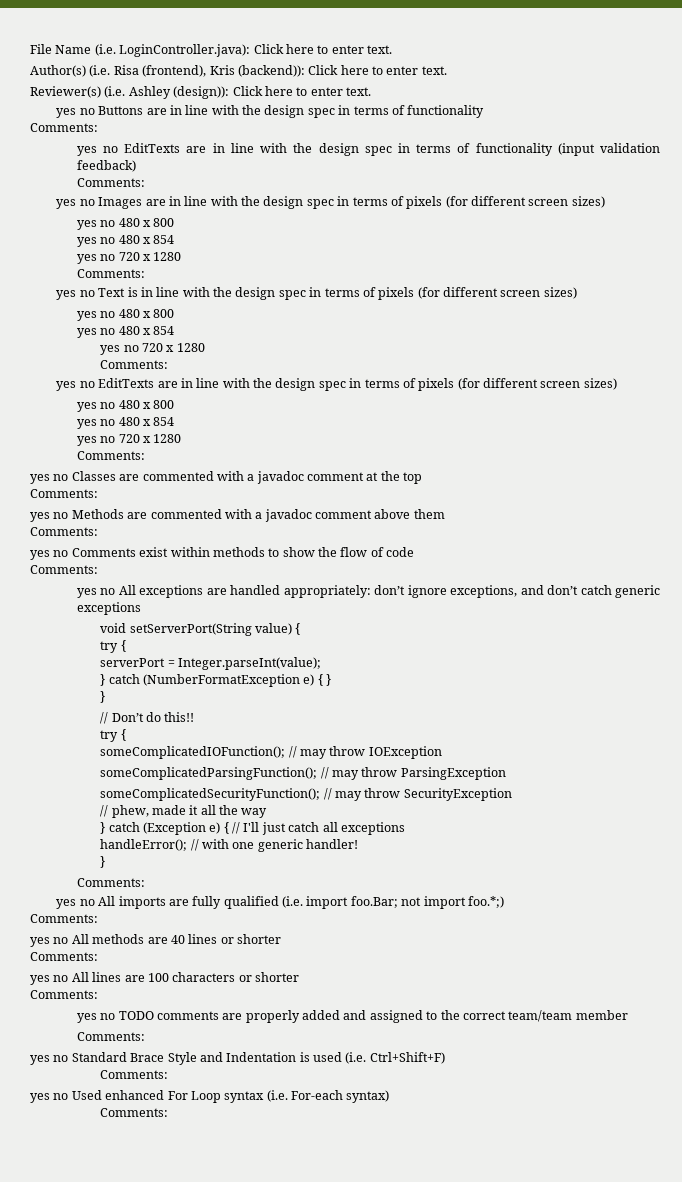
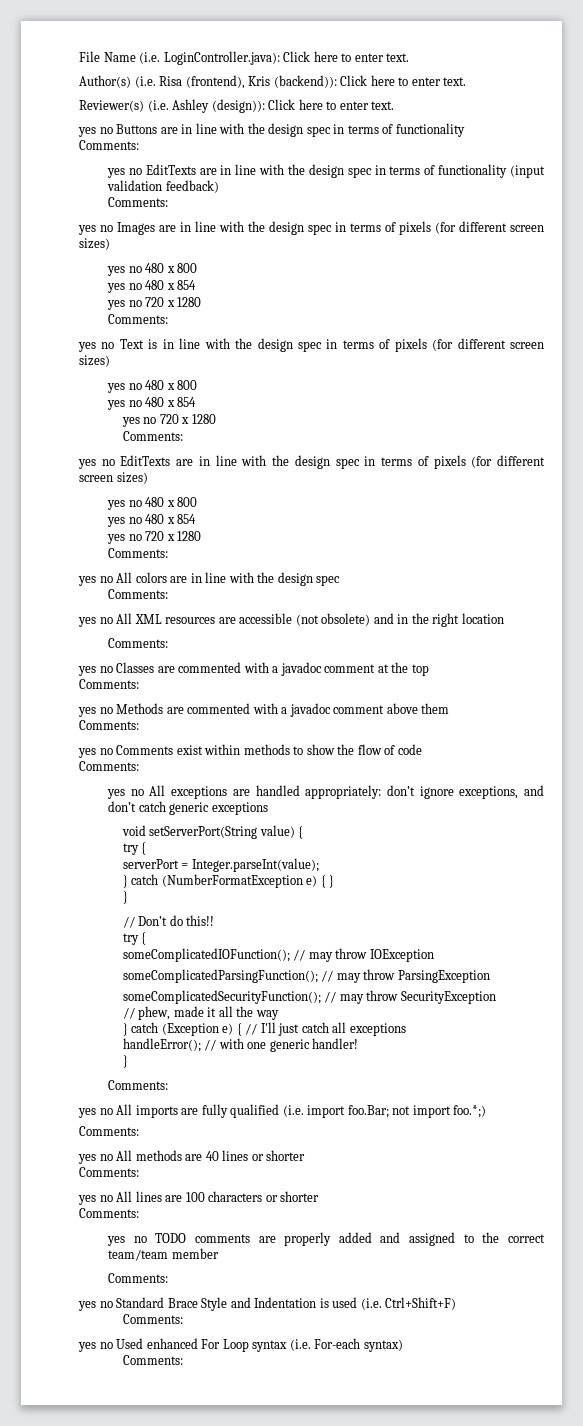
(145, 455) none -> [78,572,341,586] [108,589,169,599] [78,613,504,627] [108,638,169,648] // yes no All colors are in line with the design spec // Comments: // yes no All XML resources are accessible (not obsolete) and in the right location // Comments:

